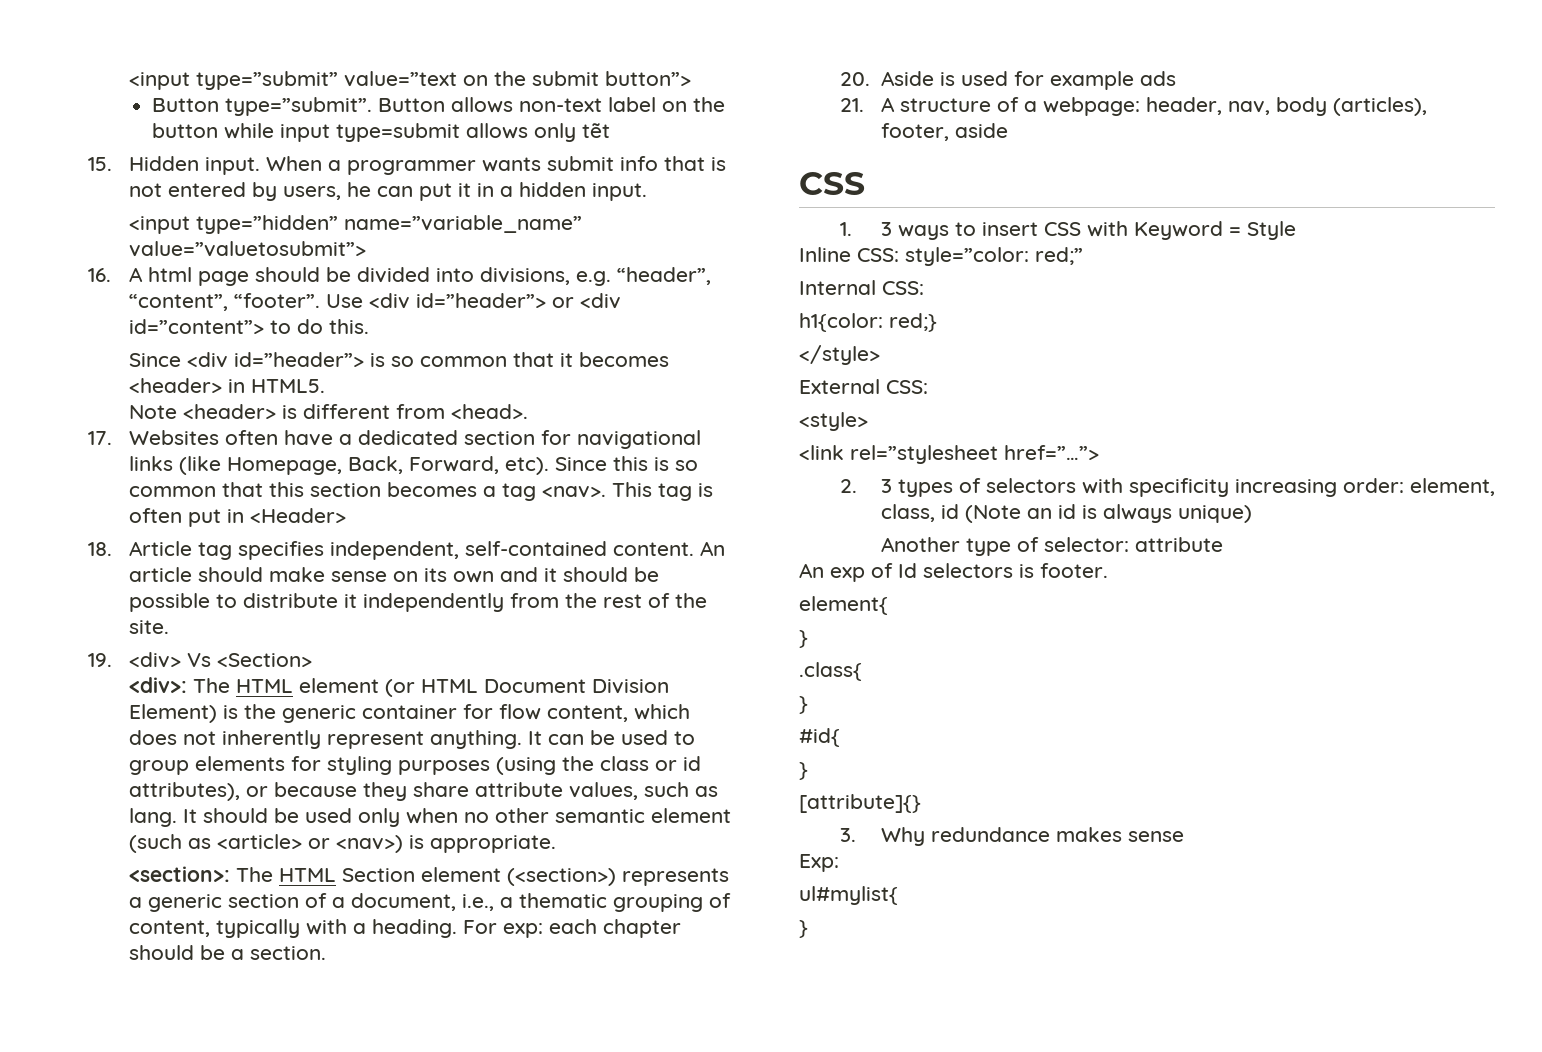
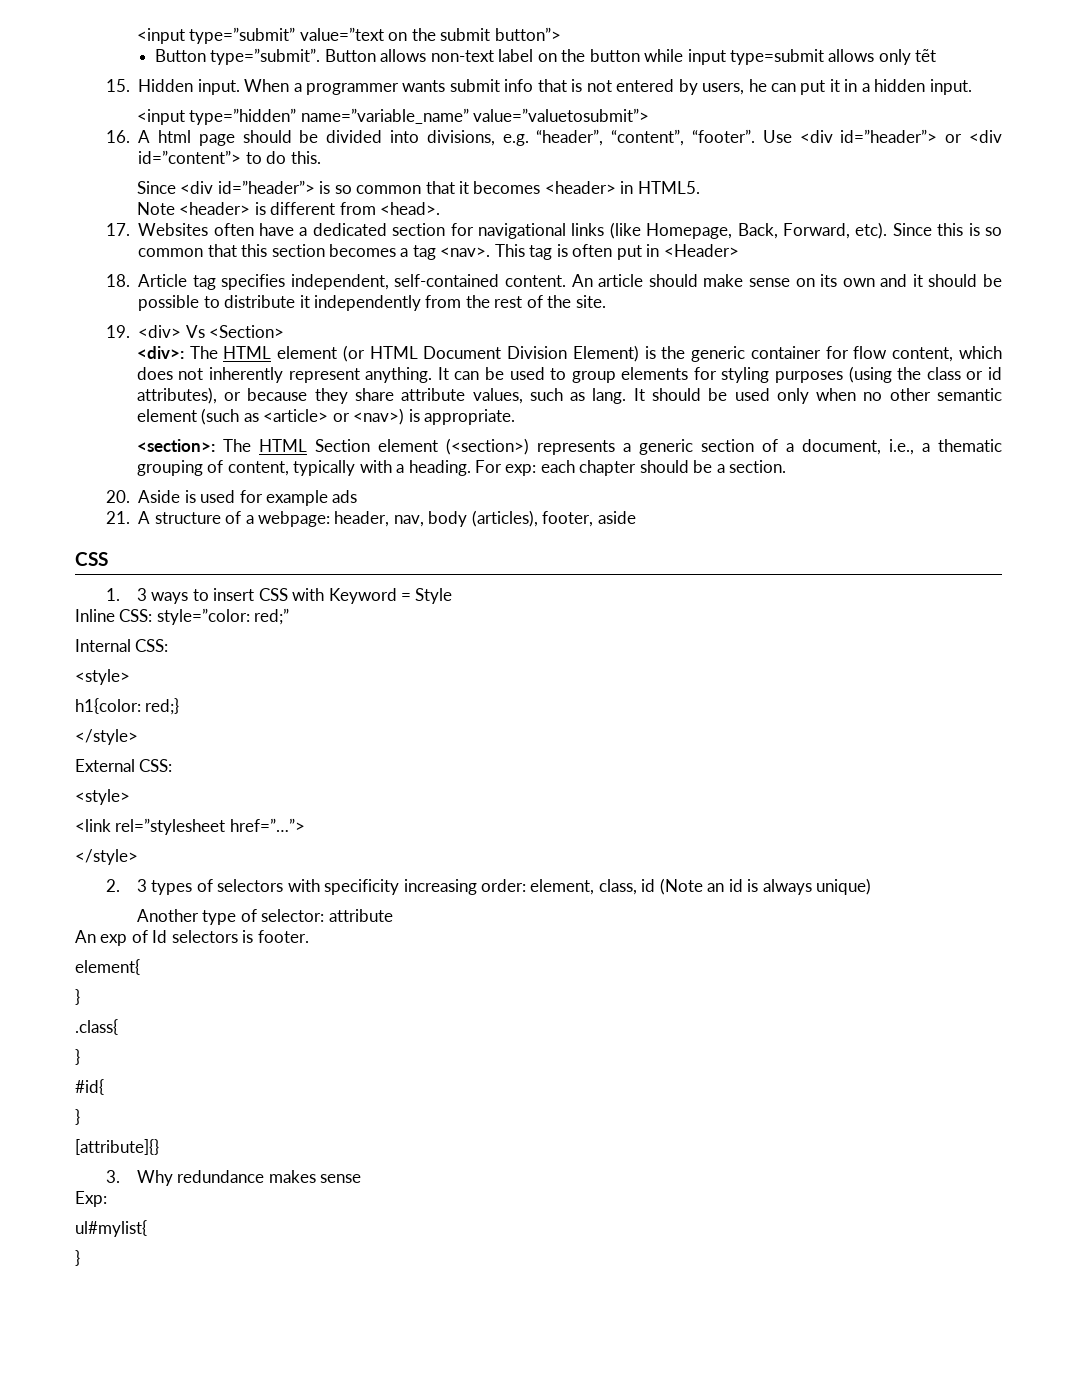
(924, 288) none -> [75,669,130,685] // <style>
(1099, 452) none -> [75,849,138,865] // </style>

